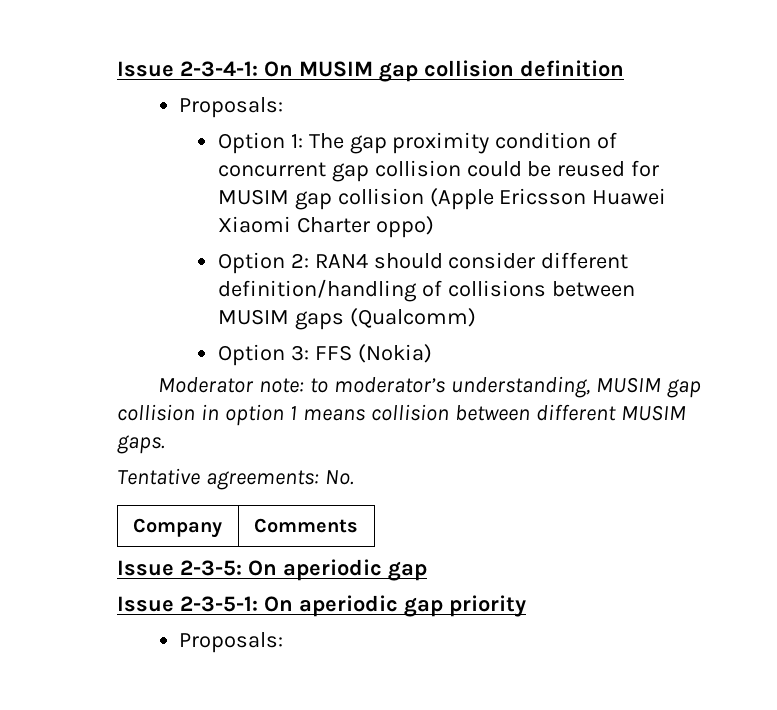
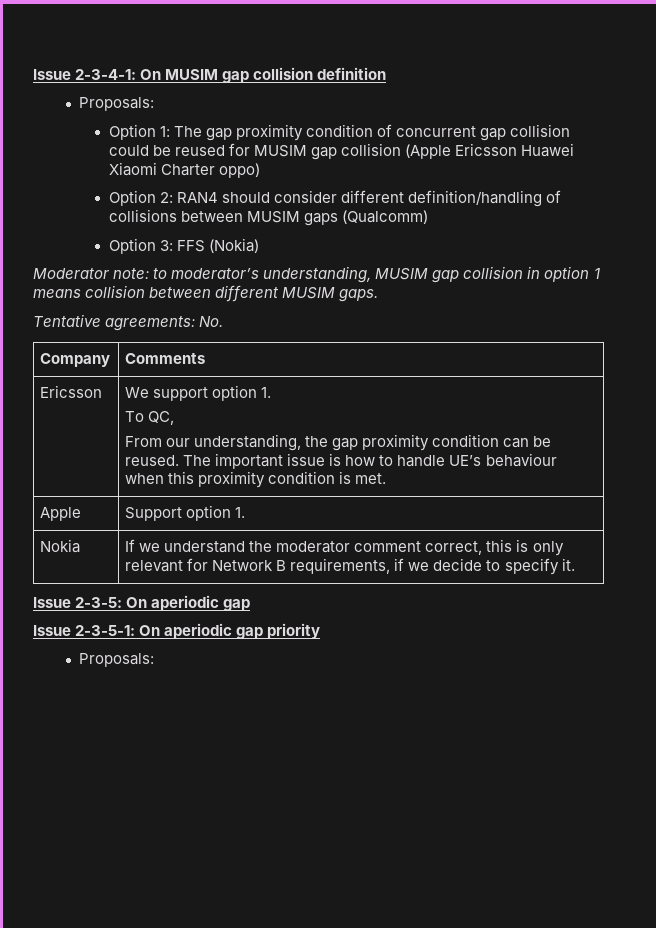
(358, 525) none -> [40,385,103,398] [125,385,272,401] [125,411,175,425] [125,434,552,451] [125,453,557,469] [125,471,387,488] [40,507,82,521] [125,505,246,521] [40,539,81,553] [125,539,564,556] [125,558,575,575] // Ericsson | We support option 1. // To QC, // From our understanding, the gap proximity condition can be reused. The important issue is how to handle UE’s behaviour when this proximity condition is met. // Apple | Support option 1. // Nokia | If we understand the moderator comment correct, this is only relevant for Network B requirements, if we decide to specify it.

